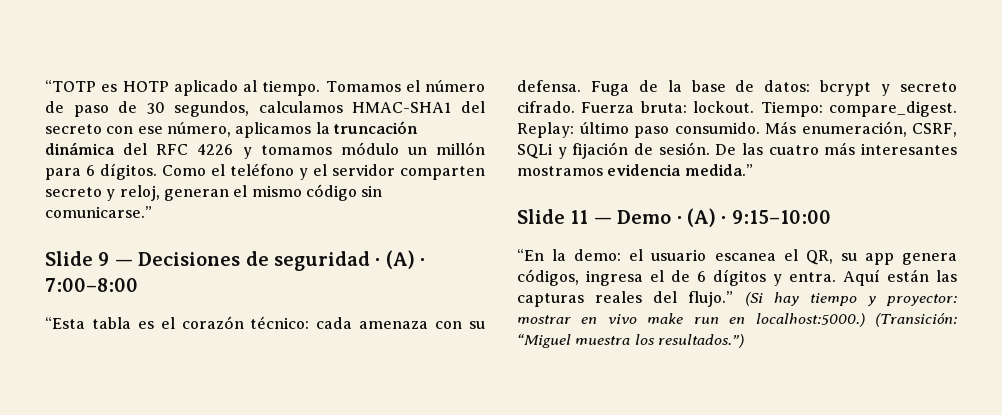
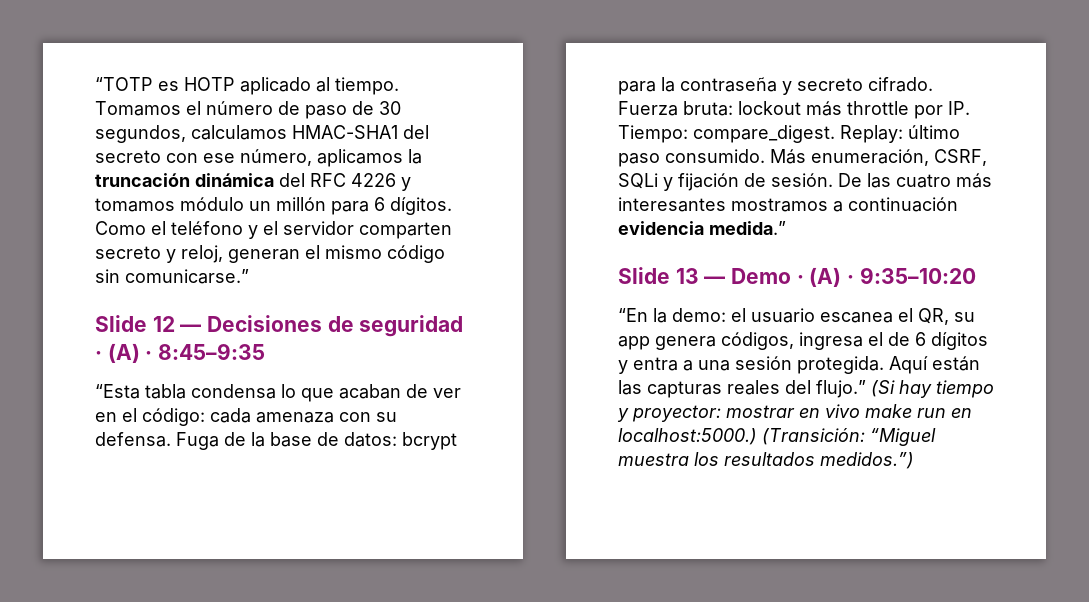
[98,252,110,266] 9 -> [152,316,175,332] 12
[45,278,138,292] 7:00–8:00 -> [158,343,266,360] 8:45–9:35
[137,316,310,329] es el corazón técnico: -> [191,384,461,402] [95,408,205,426] condensa lo que acaban de ver en el código:
(872, 88) none -> [618,77,777,95] para la contraseña
[693,101,755,113] lockout. -> [738,101,970,119] lockout más throttle por IP.
(603, 171) none -> [833,197,958,212] a continuación
[570,210,589,224] 11 -> [675,268,699,284] 13
[731,210,831,224] 9:15–10:00 -> [859,267,976,284] 9:35–10:20
[789,272,836,282] entra. -> [633,356,884,374] entra a una sesión protegida.
[657,334,744,348] resultados.”) -> [724,452,914,469] resultados medidos.”)

